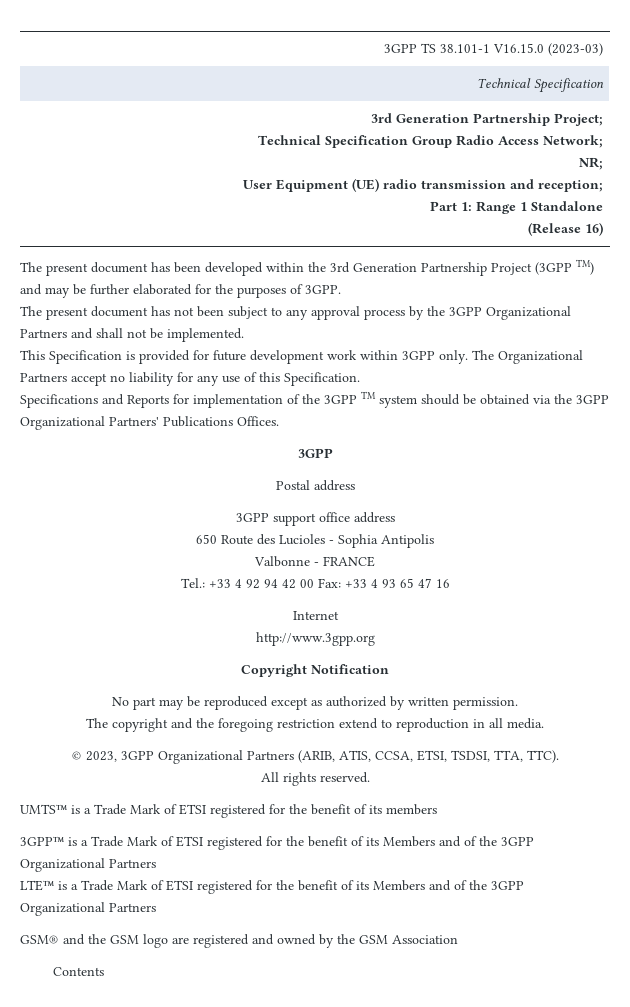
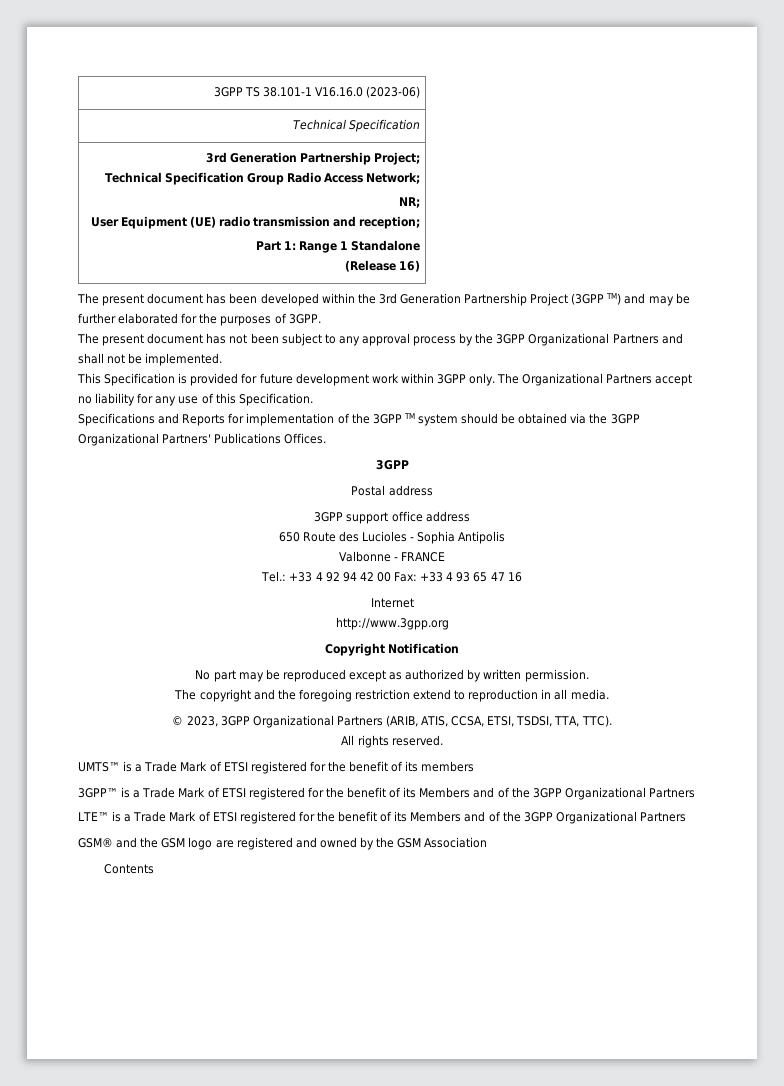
[492,43,603,56] V16.15.0 (2023-03) -> [315,86,421,98] V16.16.0 (2023-06)

